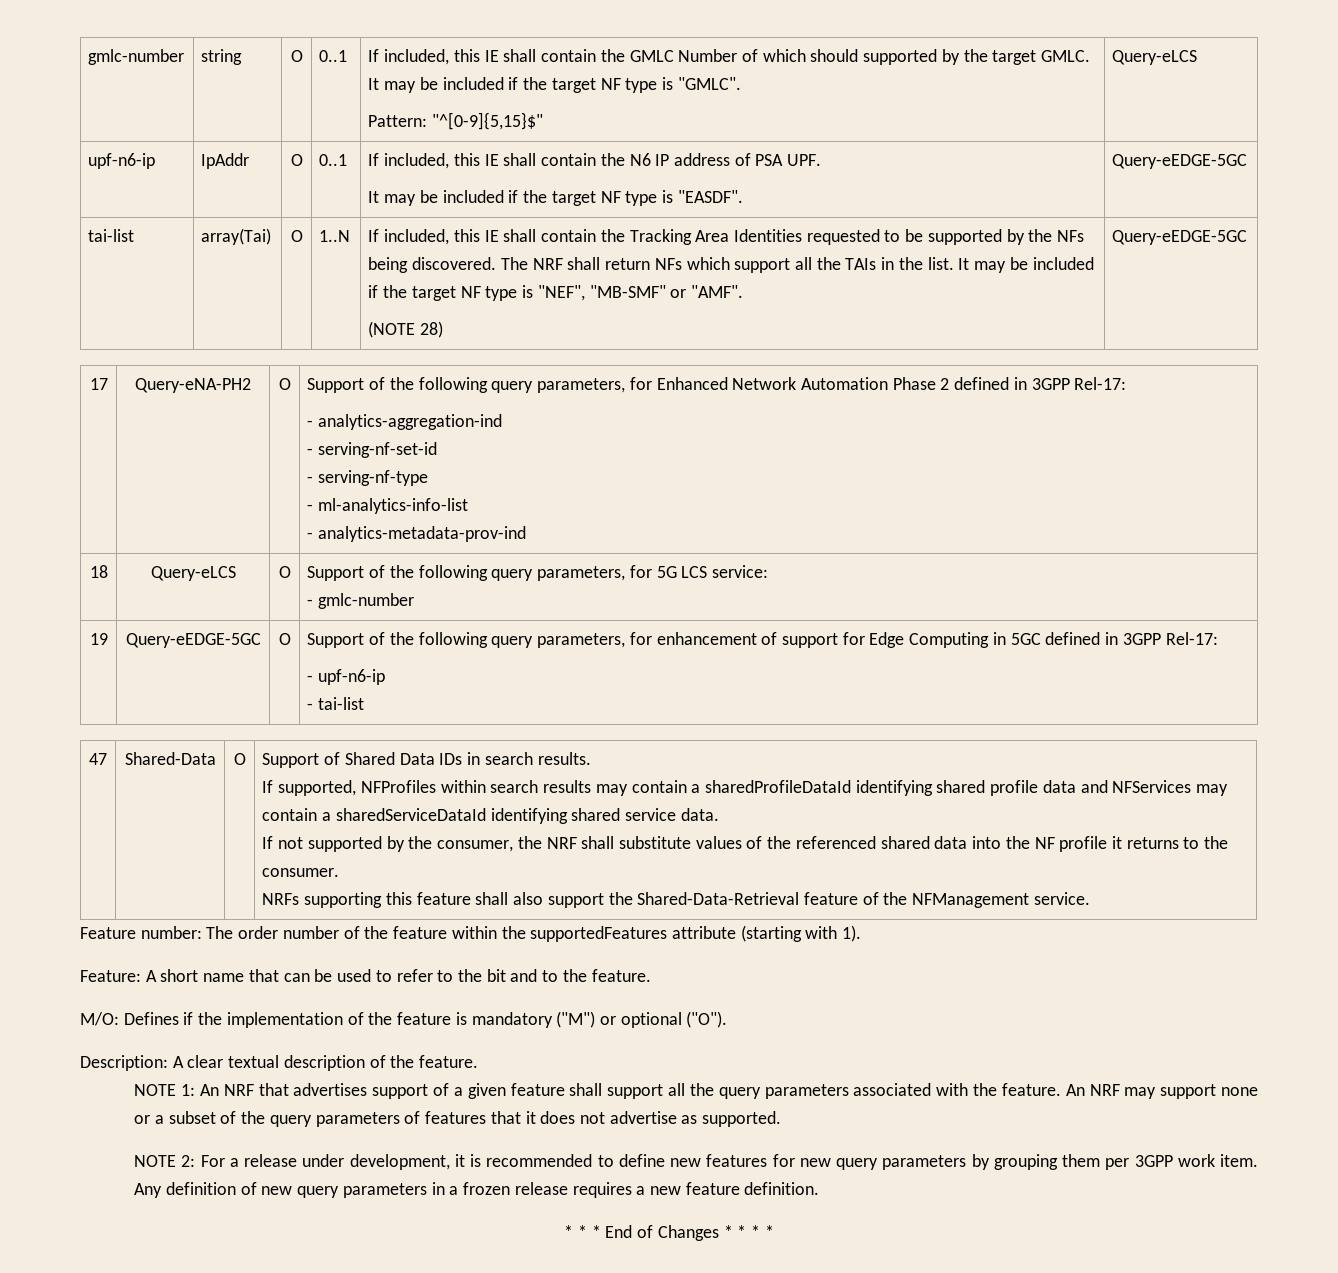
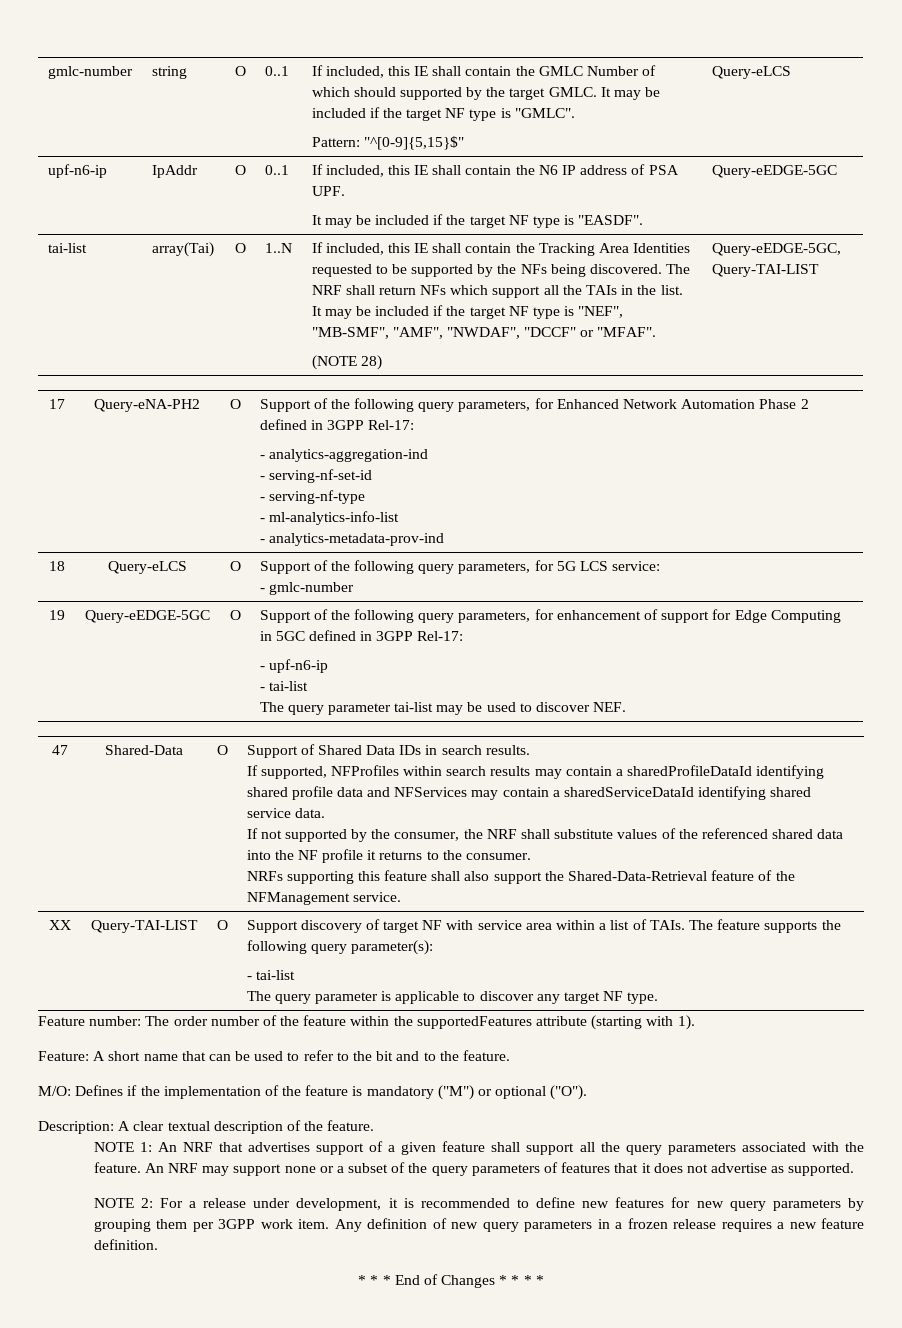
[589,285,743,298] "MB-SMF" or "AMF". -> [311,327,657,339] "MB-SMF", "AMF", "NWDAF", "DCCF" or "MFAF".
[1112,230,1248,245] Query-eEDGE-5GC -> [711,243,841,256] [711,264,819,277] Query-eEDGE-5GC, Query-TAI-LIST
(365, 703) none -> [259,702,627,715] // The query parameter tai-list may be used to discover NEF.
(1090, 898) none -> [48,920,71,930] [90,920,198,933] [216,920,228,930] [246,919,841,933] [246,940,433,955] [246,970,295,980] [246,991,659,1004] // XX | Query-TAI-LIST | O | Support discovery of target NF with service area within a list of TAIs. The feature supports the following query parameter(s): // - tai-list // The query parameter is applicable to discover any target NF type.

